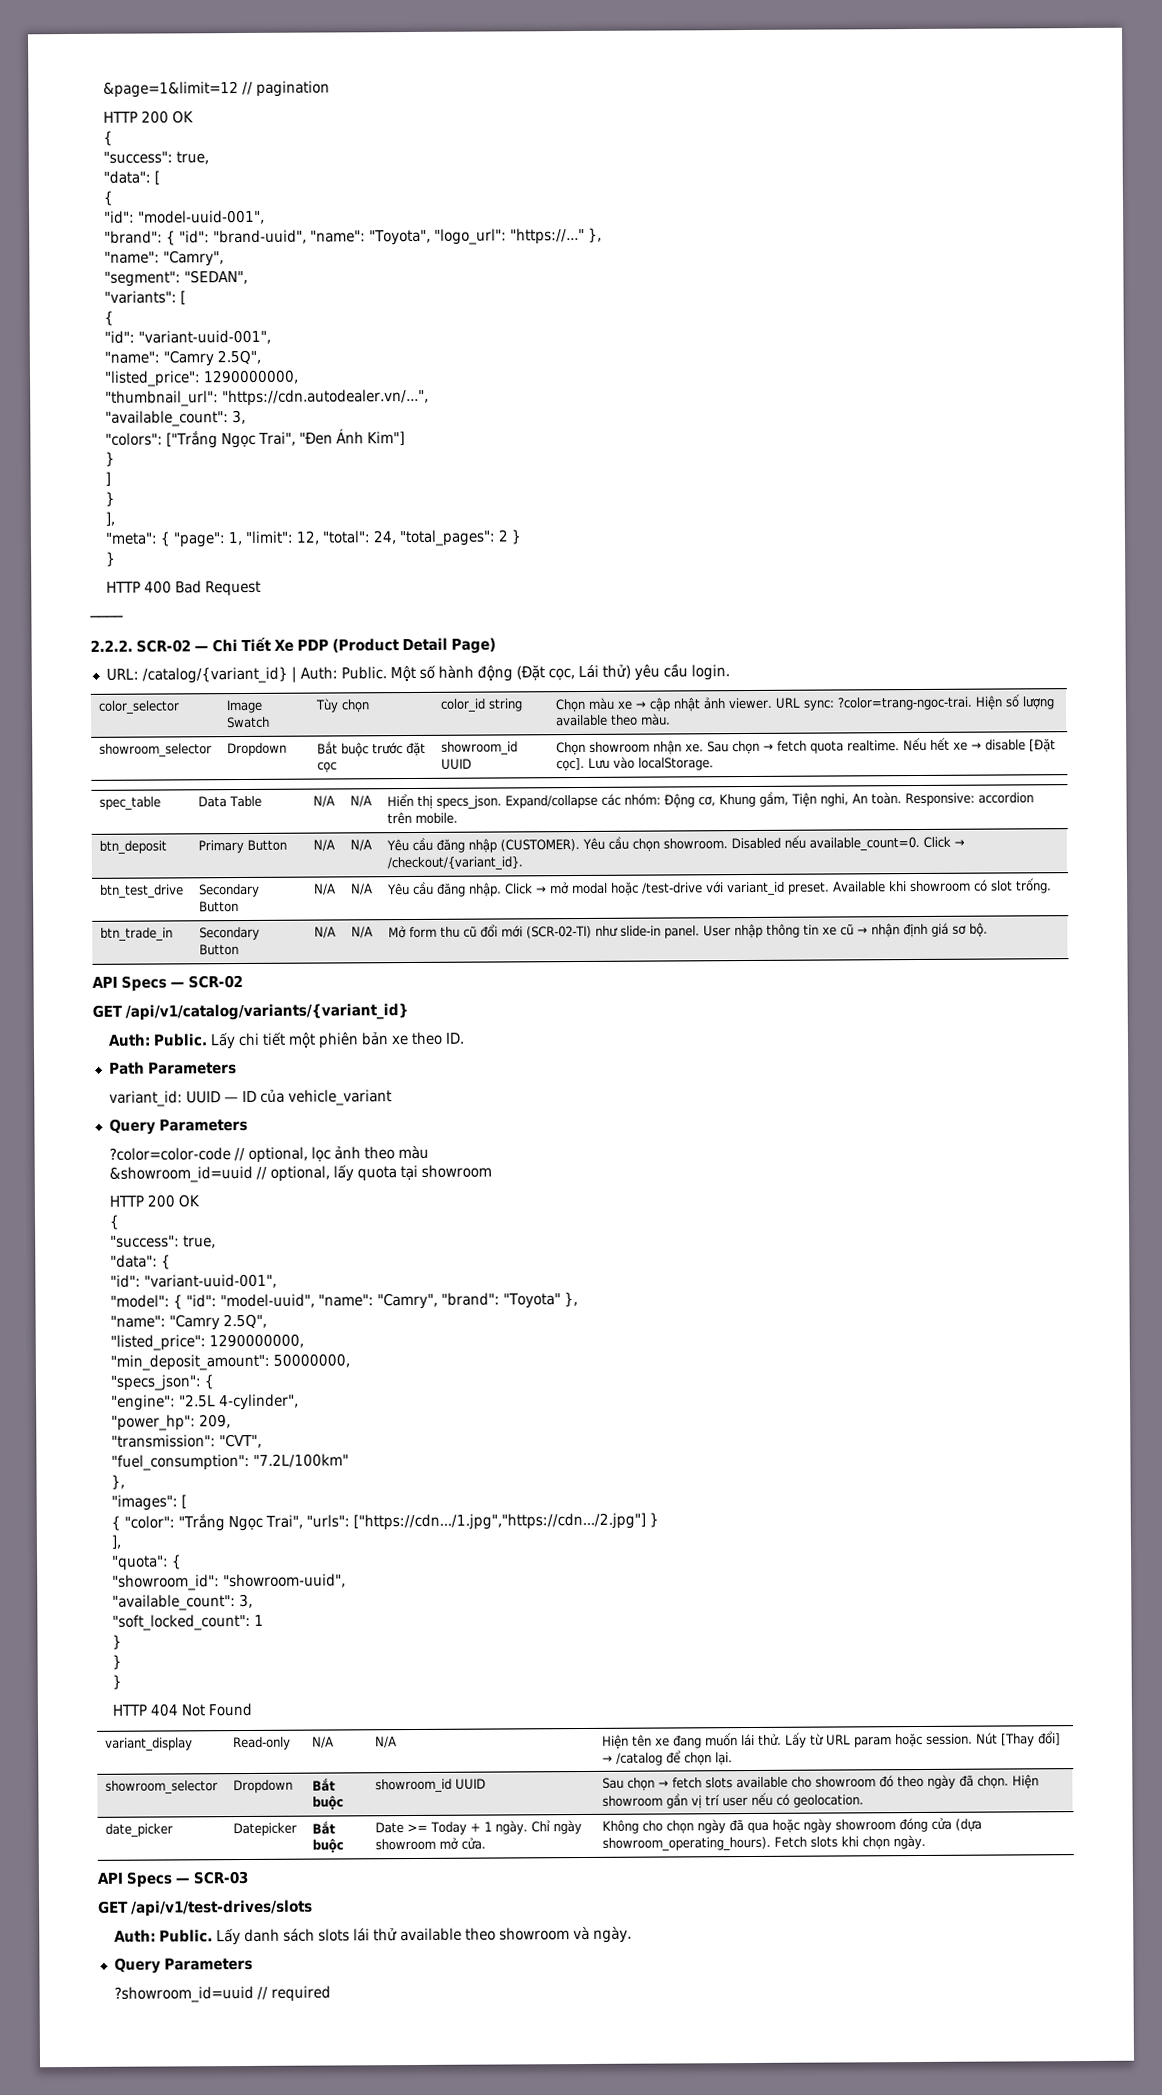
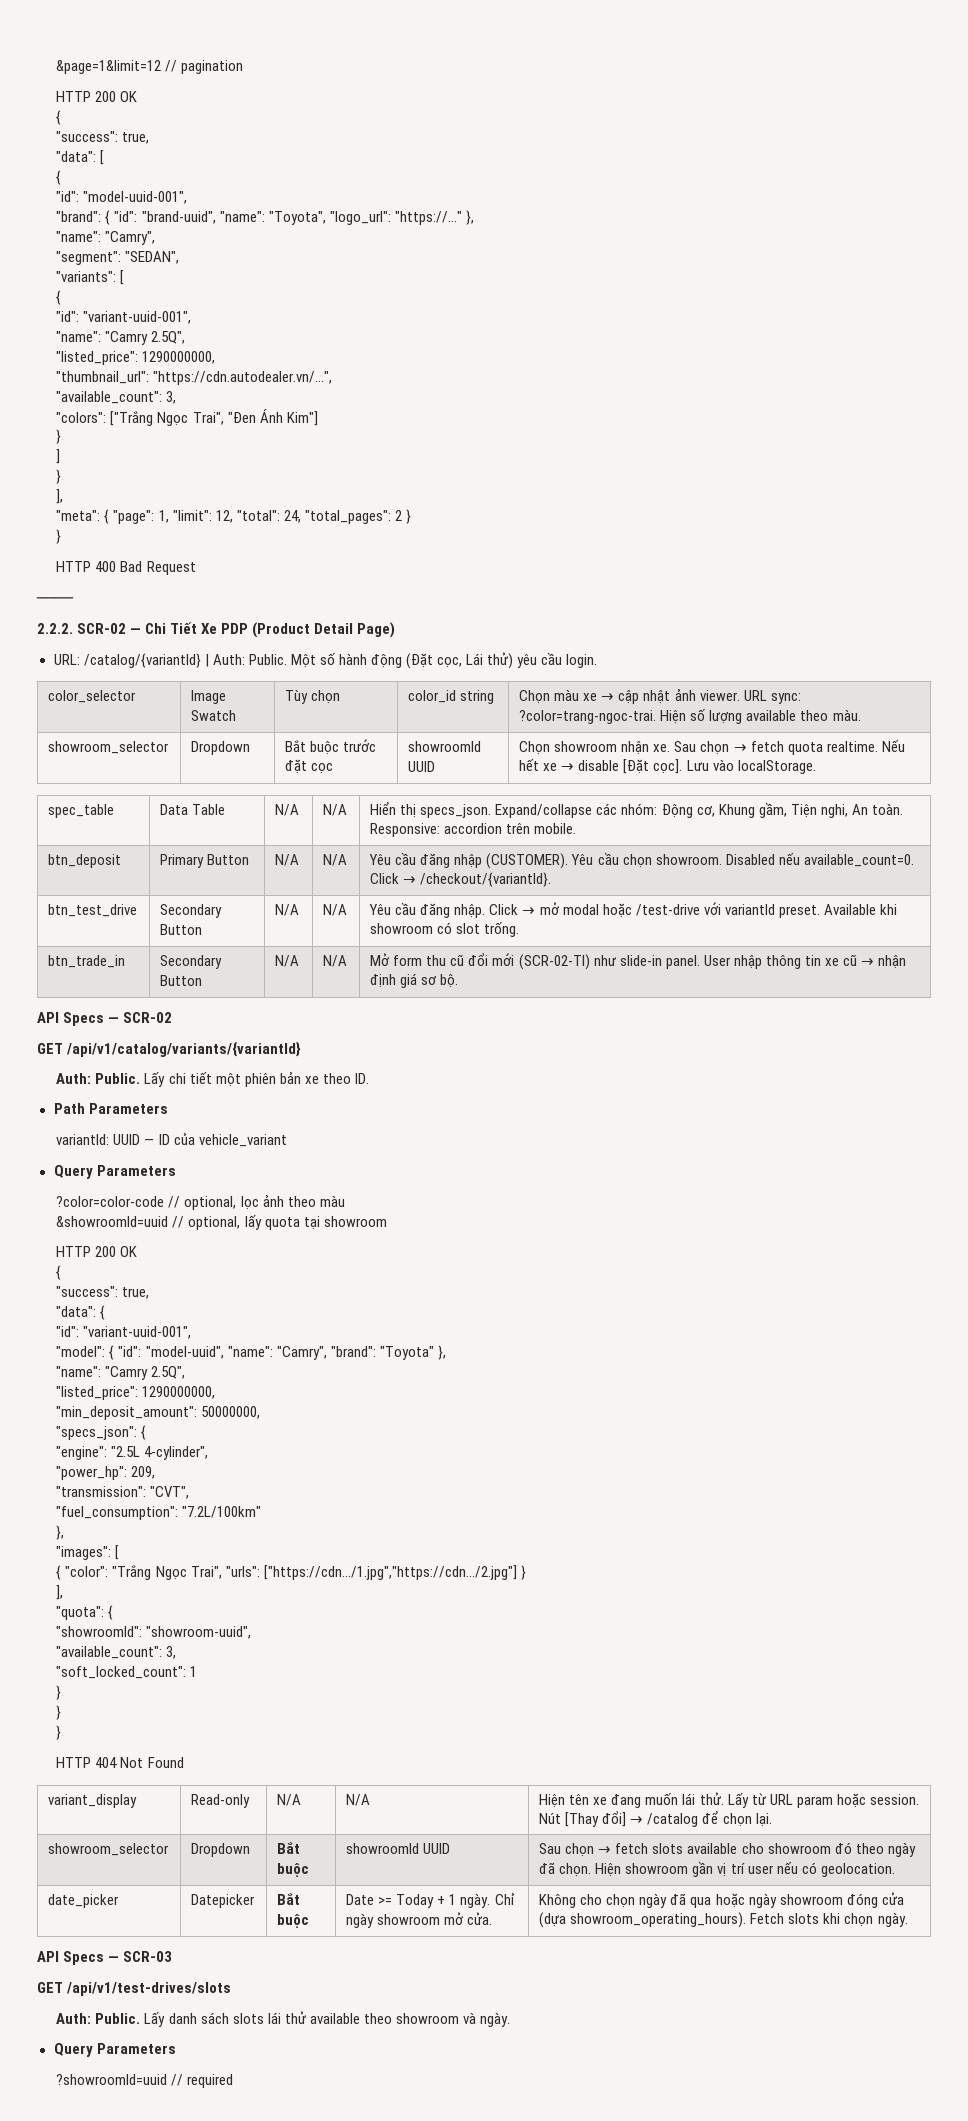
[141,666,288,684] /catalog/{variant_id} -> [83,653,201,668] /catalog/{variantId}
[440,741,518,756] showroom_id -> [408,741,482,752] showroomId
[386,856,523,872] /checkout/{variant_id}. -> [420,872,552,887] /checkout/{variantId}.
[726,881,785,897] variant_id -> [724,904,775,915] variantId
[125,1003,409,1021] /api/v1/catalog/variants/{variant_id} -> [67,1041,302,1057] /api/v1/catalog/variants/{variantId}
[109,1090,184,1107] variant_id: -> [56,1134,110,1145] variantId:
[109,1165,254,1183] &showroom_id=uuid -> [56,1216,169,1227] &showroomId=uuid
[112,1574,221,1591] "showroom_id": -> [56,1626,143,1637] "showroomId":
[374,1778,452,1794] showroom_id -> [346,1843,420,1854] showroomId
[114,1985,255,2003] ?showroom_id=uuid -> [56,2074,168,2085] ?showroomId=uuid

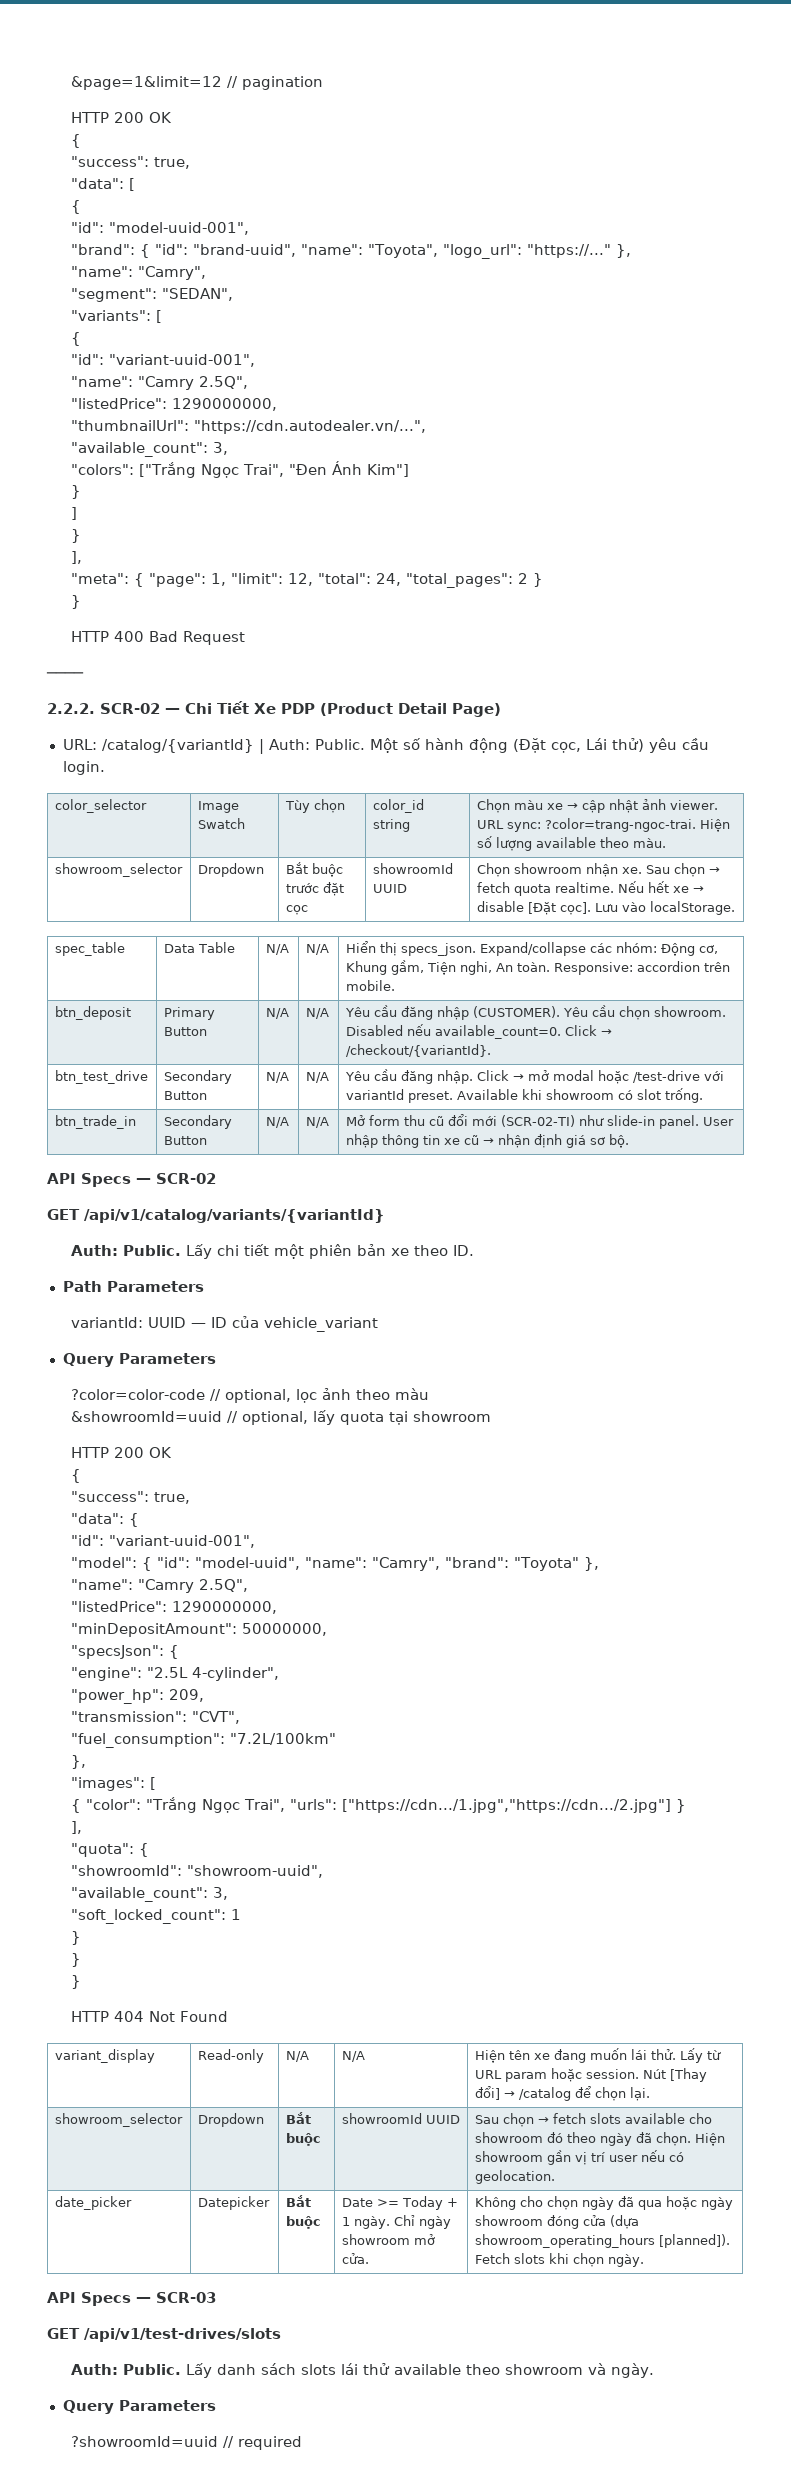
[56,351,216,365] [56,371,150,384] "listed_price": 1290000000, // "thumbnail_url": -> [71,398,278,411] [71,420,190,431] "listedPrice": 1290000000, // "thumbnailUrl":
[56,1386,216,1400] [56,1406,198,1420] "listed_price": 1290000000, // "min_deposit_amount": -> [71,1601,278,1614] [71,1623,238,1637] "listedPrice": 1290000000, // "minDepositAmount":
[56,1426,138,1440] "specs_json": -> [71,1645,165,1659] "specsJson":
[570,1912,747,1928] showroom_operating_hours). -> [474,2234,730,2248] showroom_operating_hours [planned]).

